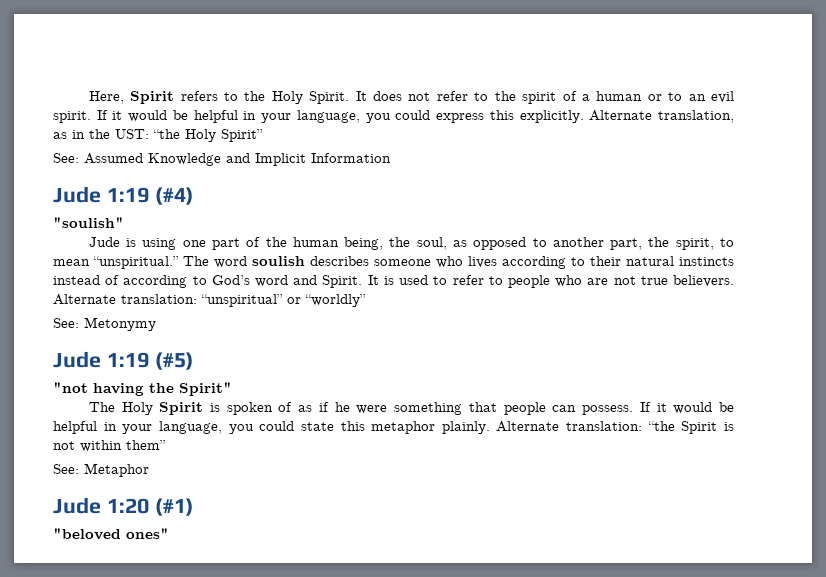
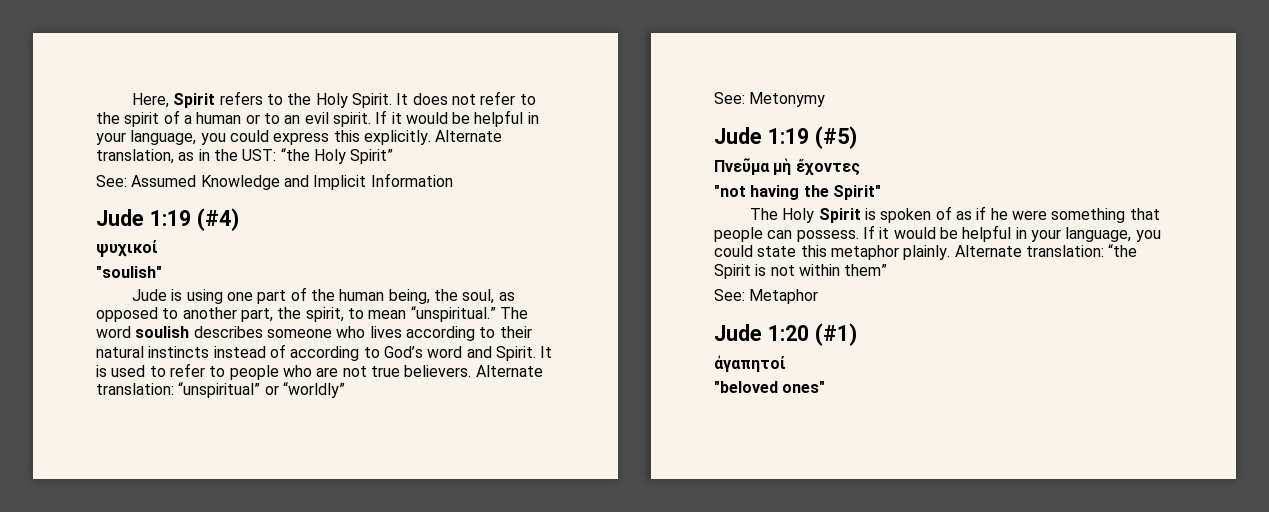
(193, 196) none -> [96,240,158,257] // ψυχικοί
(193, 361) none -> [714,158,860,176] // Πνεῦμα μὴ ἔχοντες
(193, 507) none -> [714,355,786,372] // ἀγαπητοί

